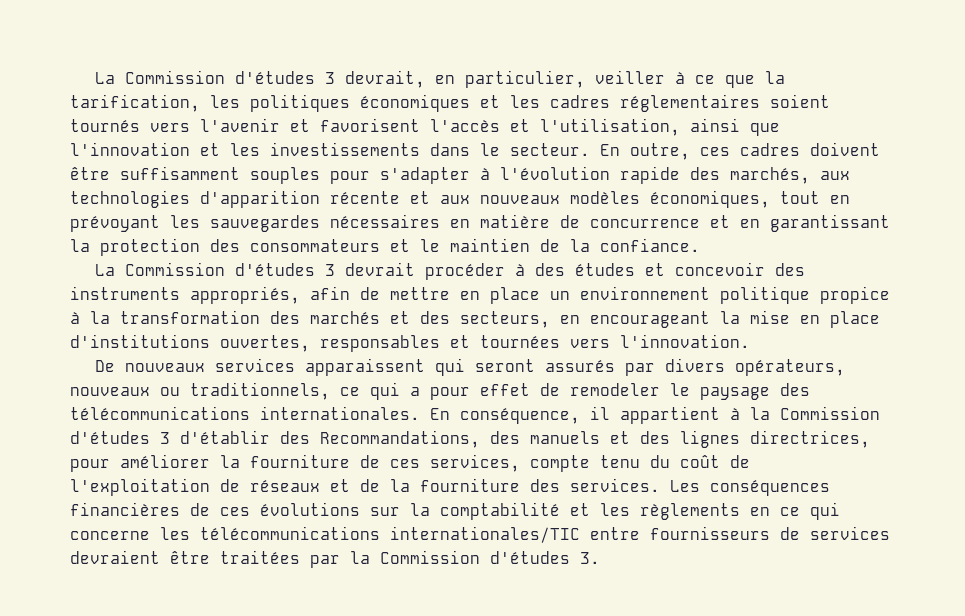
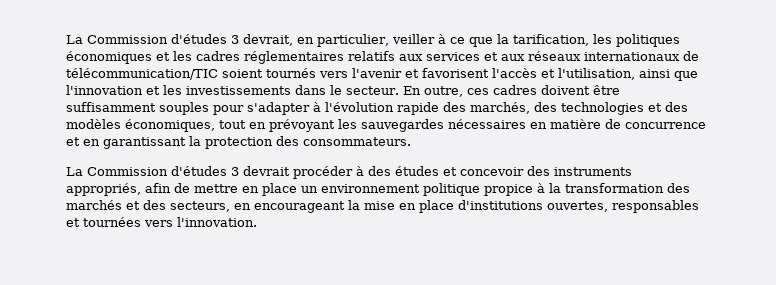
(760, 103) none -> [348,51,699,61] [66,68,218,80] relatifs aux services et aux réseaux internationaux de télécommunication/TIC
[820,171,850,180] [70,190,560,208] aux technologies d'apparition récente et aux nouveaux -> [534,102,688,115] des technologies et des
[250,238,700,252] consommateurs et le maintien de la confiance. -> [303,137,411,146] consommateurs.
[95,358,846,376] [70,382,810,400] [70,406,880,424] [70,430,870,448] [70,454,750,472] [70,478,830,496] [70,502,840,520] [70,526,890,543] [70,550,600,568] // De nouveaux services apparaissent qui seront assurés par divers opérateurs, nouveaux ou traditionnels, ce qui a pour effet de remodeler le paysage des télécommunications internationales. En conséquence, il appartient à la Commission d'études 3 d'établir des Recommandations, des manuels et des lignes directrices, pour améliorer la fourniture de ces services, compte tenu du coût de l'exploitation de réseaux et de la fourniture des services. Les conséquences financières de ces évolutions sur la comptabilité et les règlements en ce qui concerne les télécommunications internationales/TIC entre fournisseurs de services devraient être traitées par la Commission d'études 3. -> (257, 222) none

